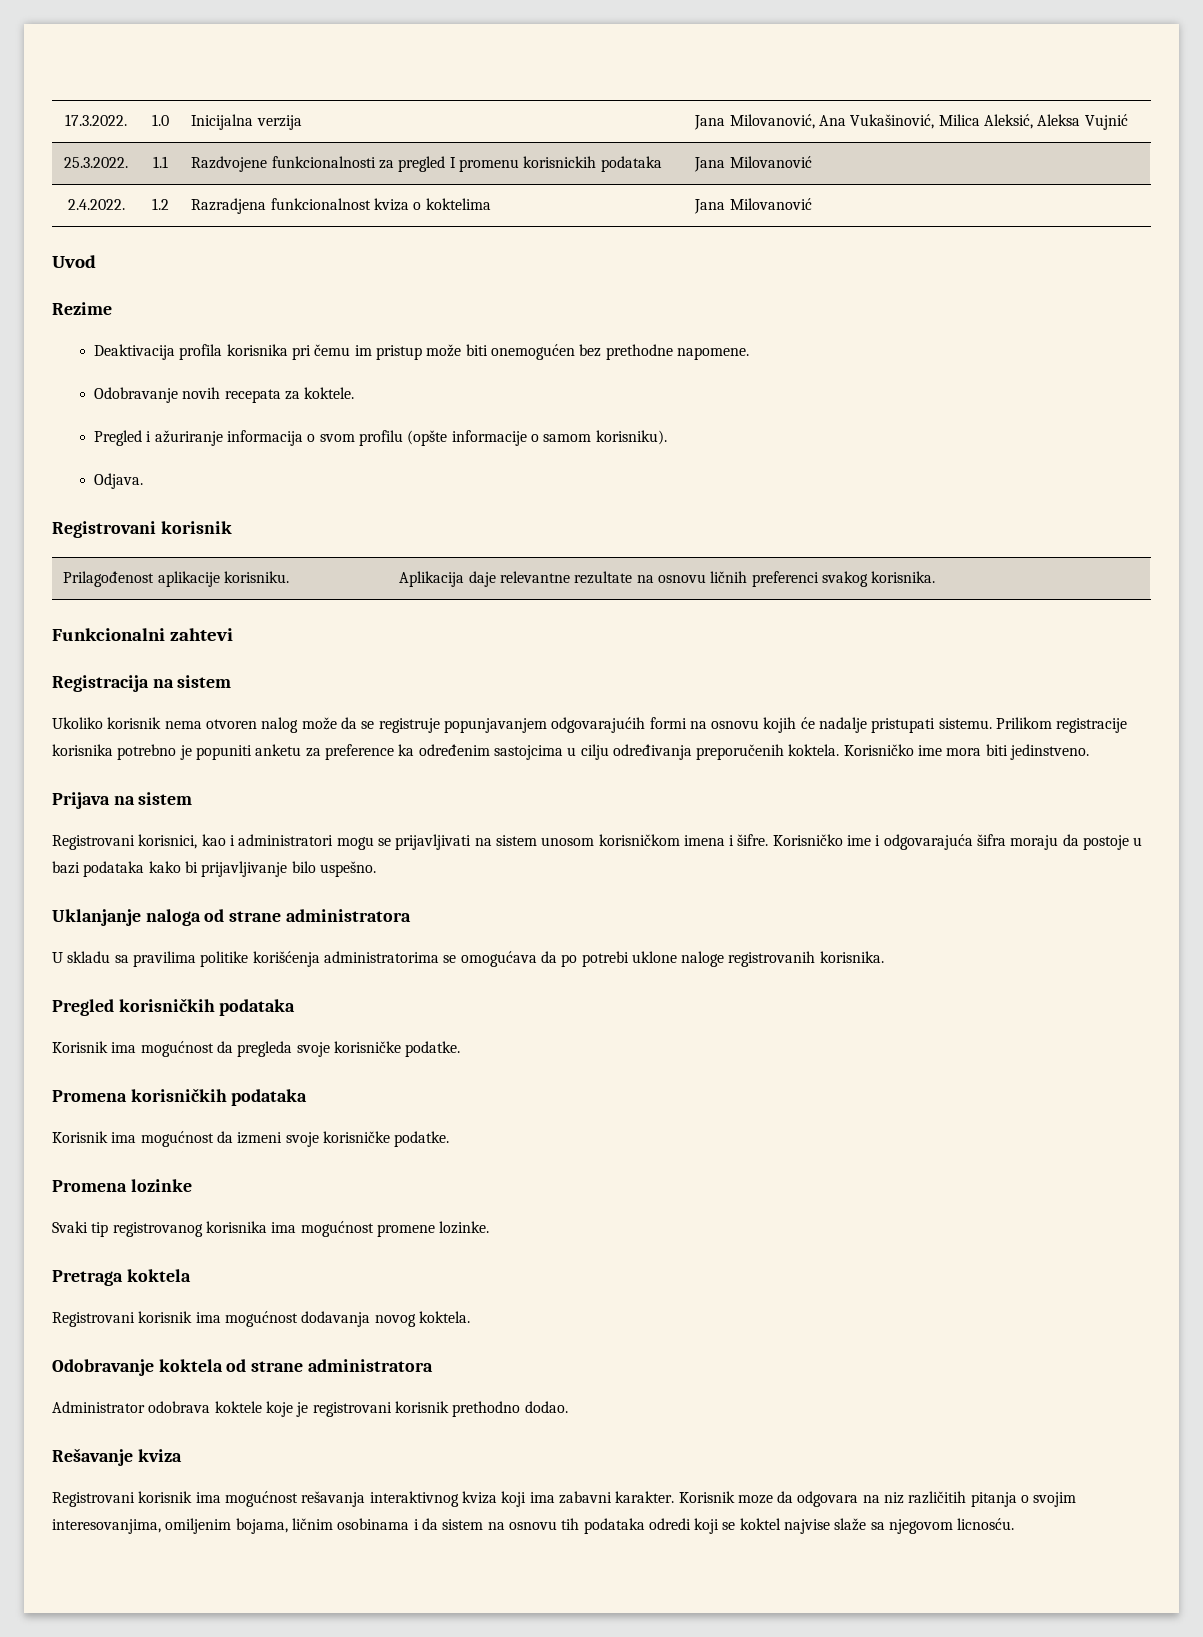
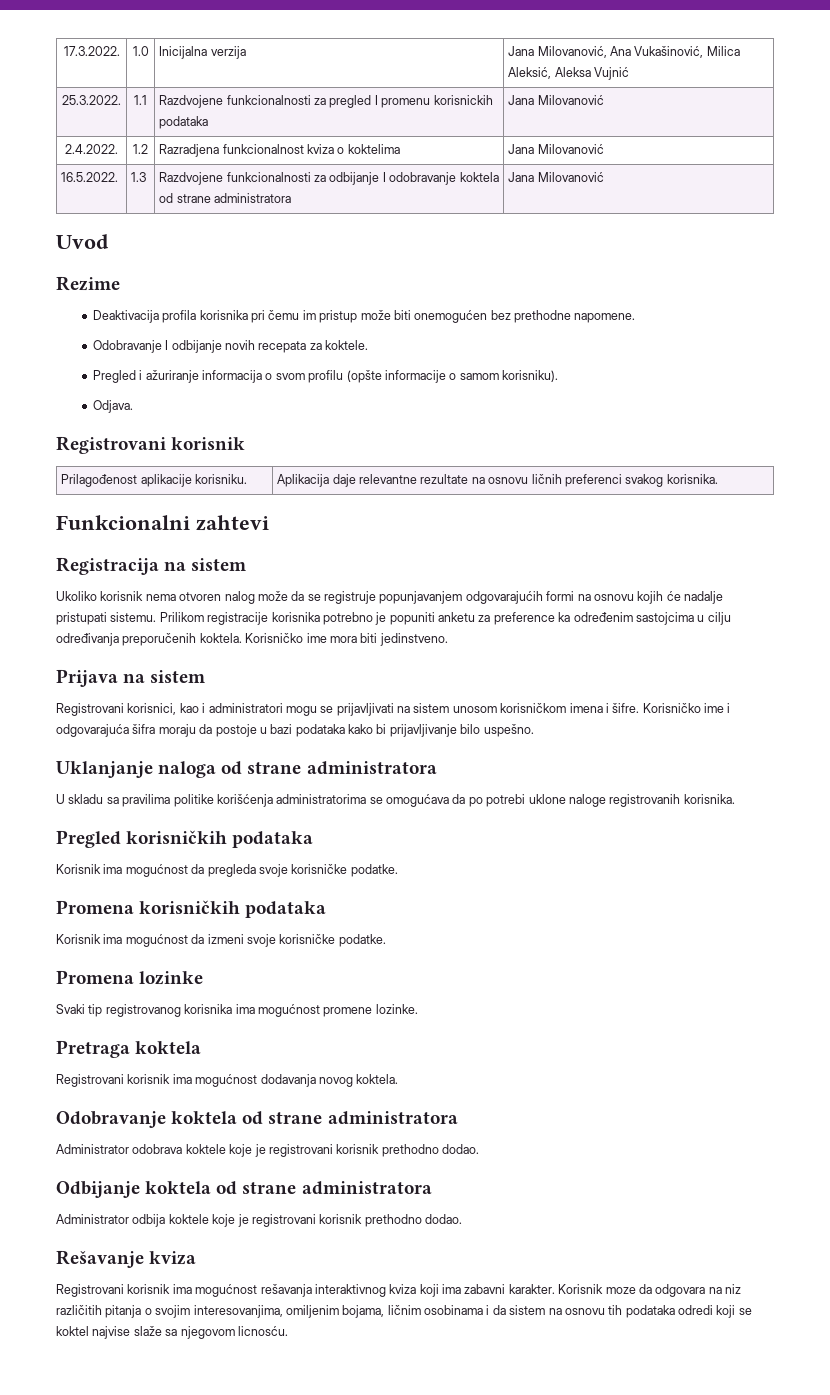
(812, 204) none -> [61,172,119,182] [131,172,147,182] [159,172,499,185] [159,193,292,203] [508,172,604,182] // 16.5.2022. | 1.3 | Razdvojene funkcionalnosti za odbijanje I odobravanje koktela od strane administratora | Jana Milovanović
(179, 395) none -> [165,340,222,353] I odbijanje
(568, 1407) none -> [56,1181,432,1198] [56,1214,462,1227] // Odbijanje koktela od strane administratora // Administrator odbija koktele koje je registrovani korisnik prethodno dodao.

